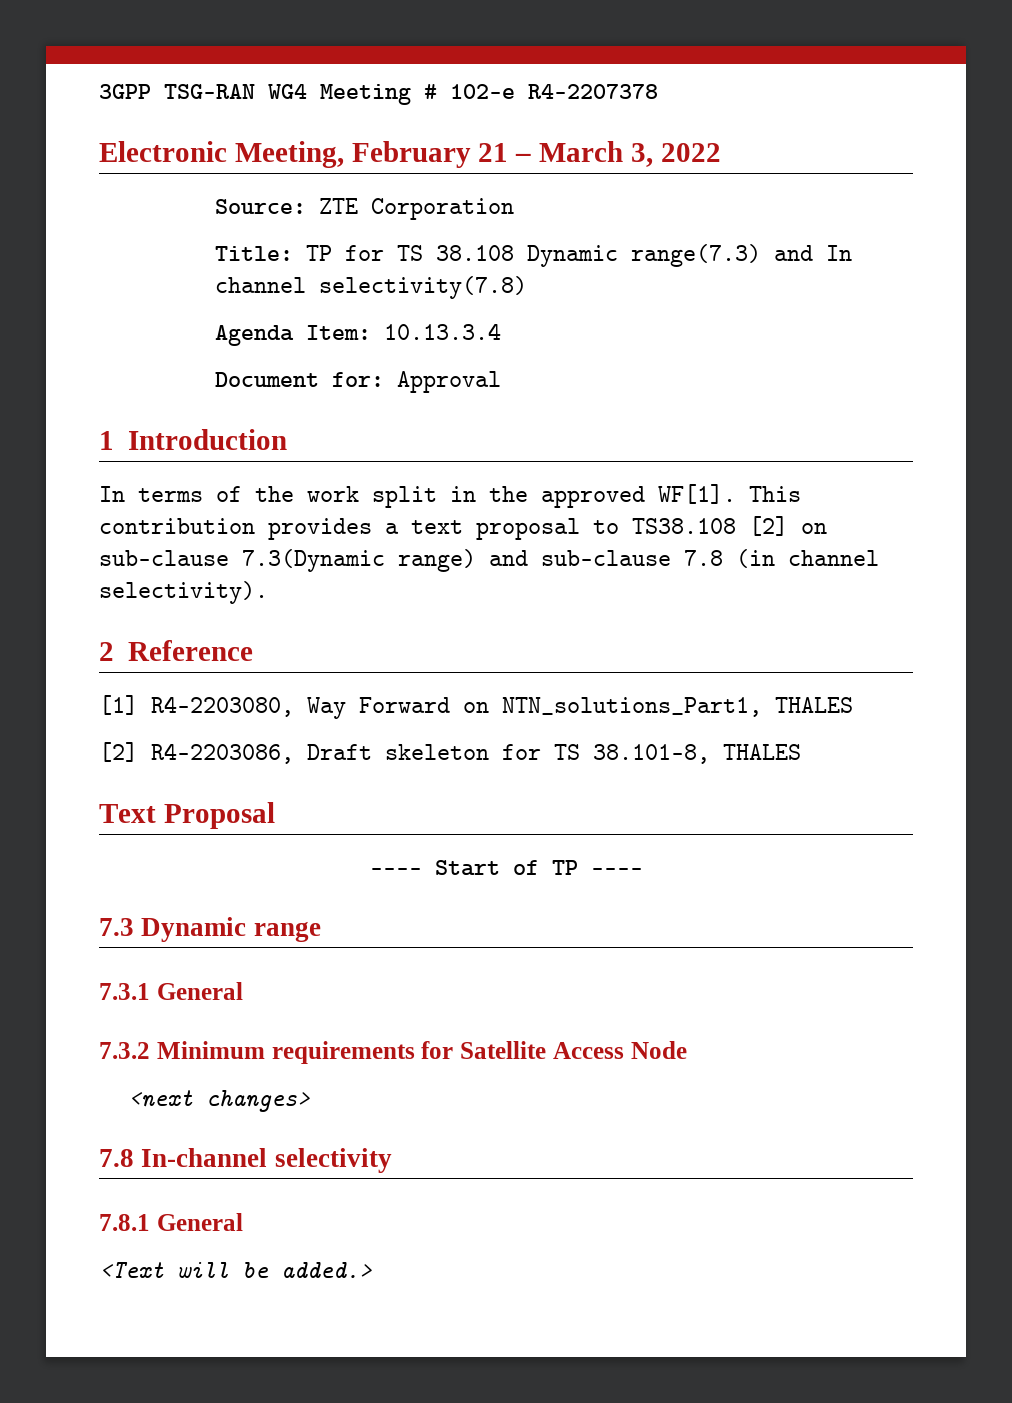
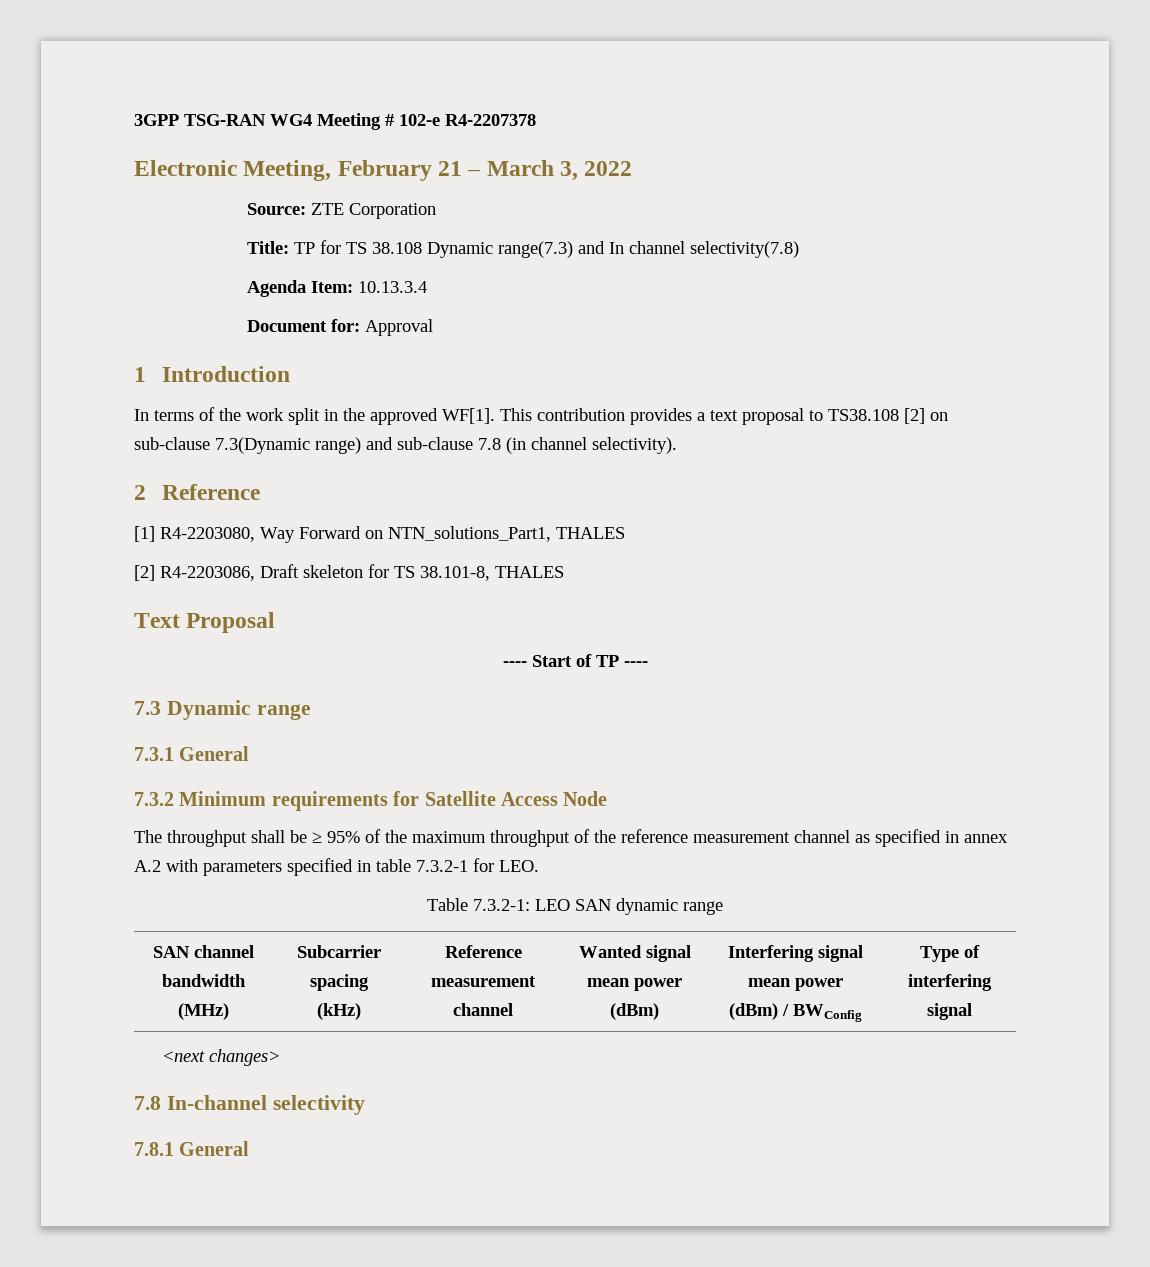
(687, 1050) none -> [134,829,1008,847] [134,858,539,876] [427,898,723,915] [153,945,254,958] [162,974,246,987] [178,1003,229,1020] [296,945,381,958] [309,974,369,991] [316,1003,361,1020] [444,945,522,958] [431,976,536,987] [453,1003,513,1016] [578,945,691,962] [587,978,682,991] [610,1003,659,1020] [728,945,863,962] [748,978,843,991] [729,1003,862,1022] [920,945,980,962] [908,974,992,991] [927,1003,972,1020] // The throughput shall be ≥ 95% of the maximum throughput of the reference measurement channel as specified in annex A.2 with parameters specified in table 7.3.2-1 for LEO. // Table 7.3.2-1: LEO SAN dynamic range // SAN channel bandwidth (MHz) | Subcarrier spacing (kHz) | Reference measurement channel | Wanted signal mean power (dBm) | Interfering signal mean power (dBm) / BWConfig | Type of interfering signal
[99,1262,372,1278] // <Text will be added.> -> (250, 1148) none

